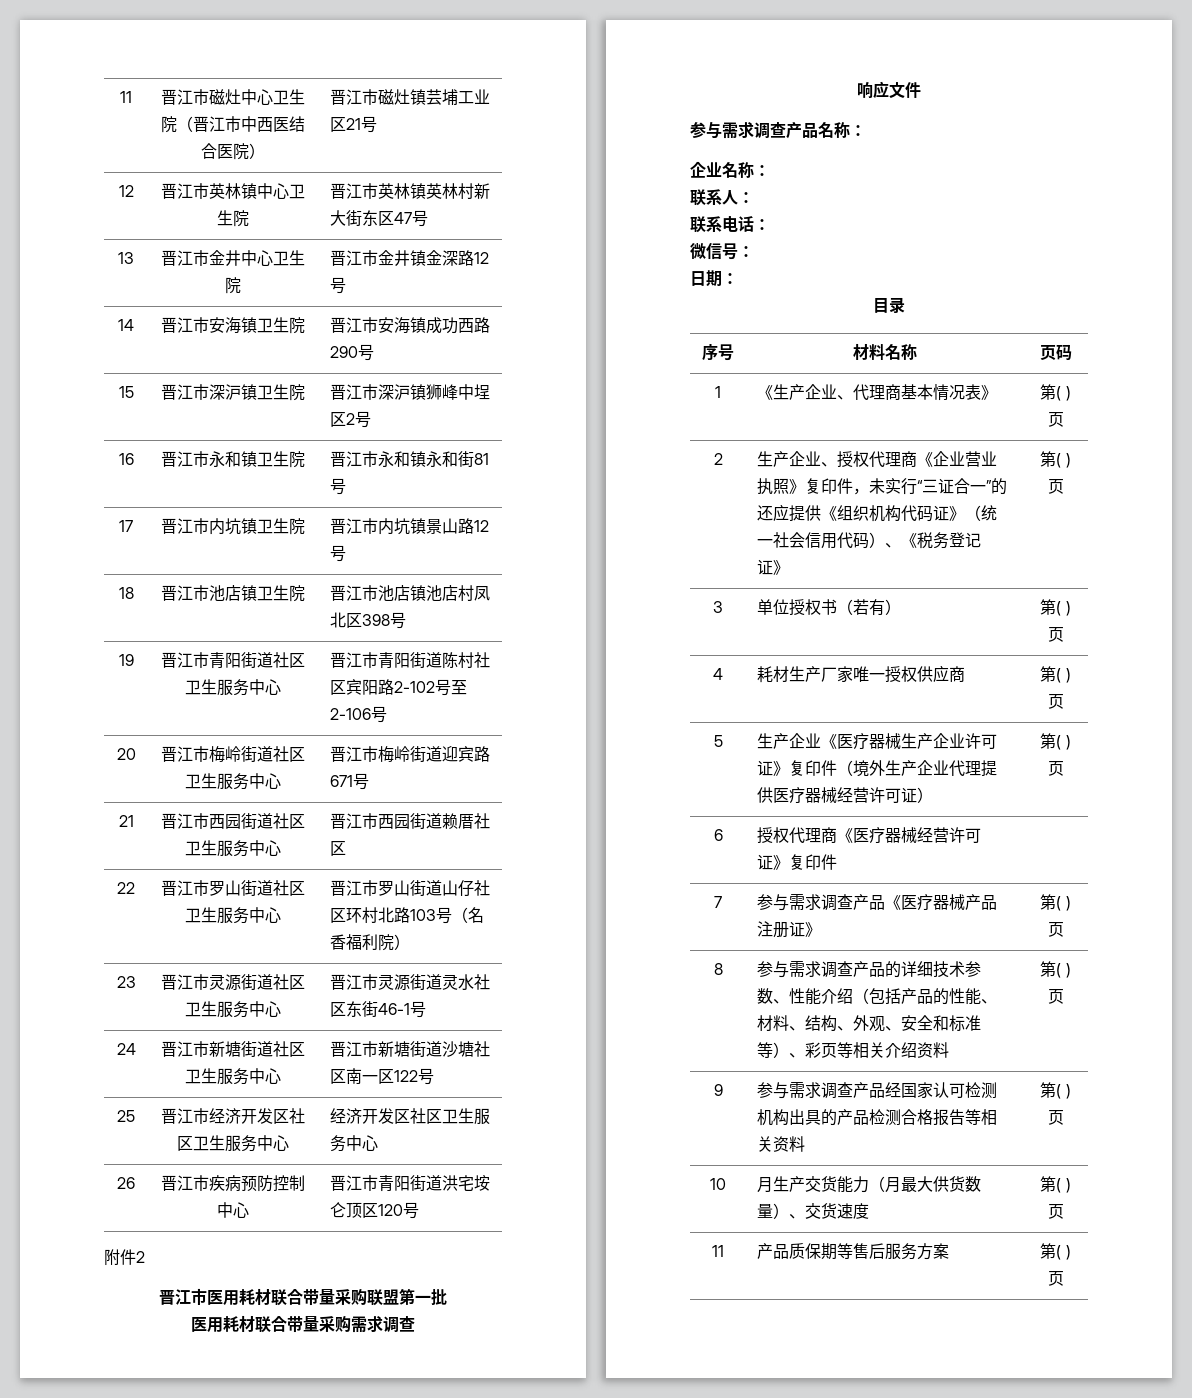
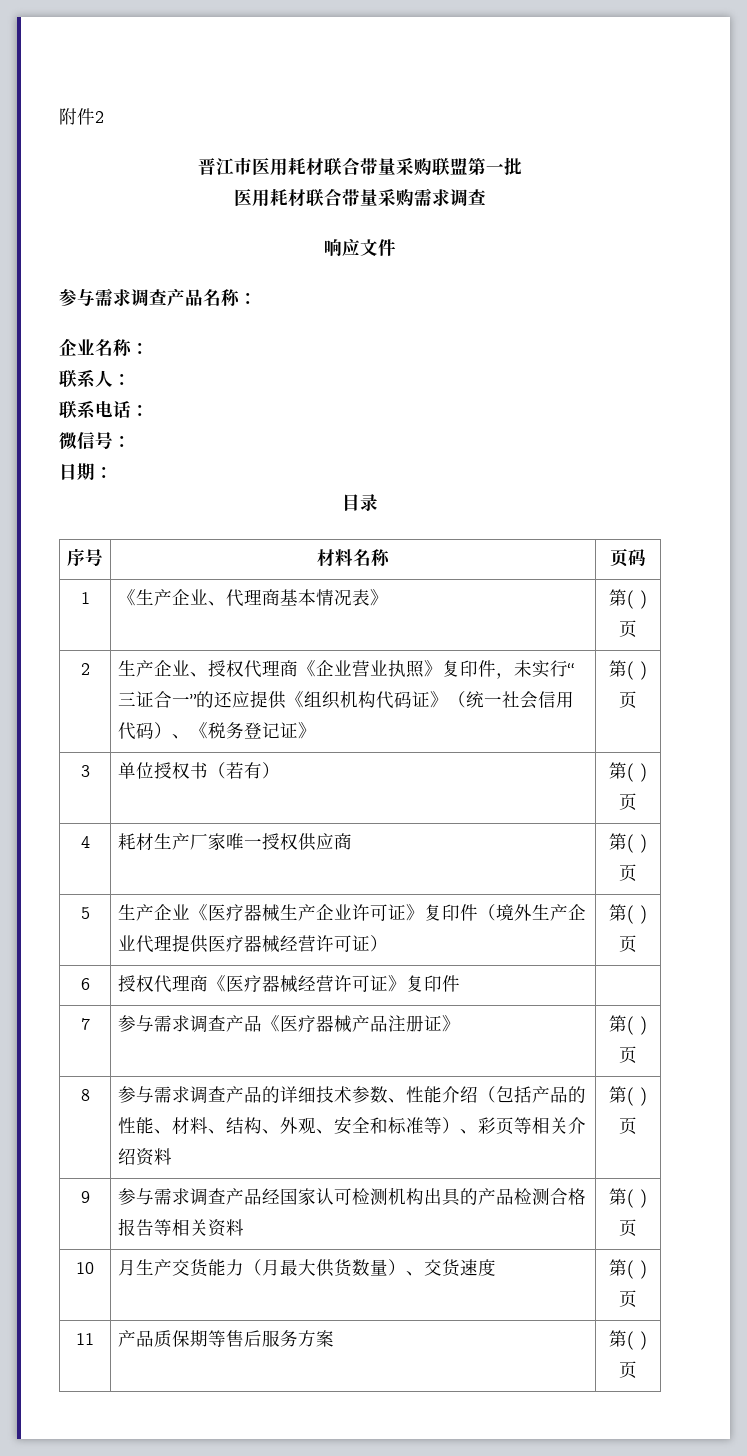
[120,91,132,103] [161,89,305,105] [161,116,305,133] [201,143,265,160] [329,89,490,105] [329,116,377,133] [118,185,134,197] [161,183,305,199] [217,210,249,227] [329,183,490,199] [329,210,428,227] [118,252,134,264] [161,250,305,266] [225,277,241,294] [329,250,489,266] [329,277,346,294] [118,319,134,331] [161,317,305,334] [329,317,490,334] [329,344,374,361] [118,386,134,398] [161,384,305,401] [329,384,490,400] [329,411,371,428] [118,453,134,465] [161,451,305,468] [329,451,489,467] [329,478,346,495] [119,520,133,532] [161,518,305,535] [329,518,489,535] [329,545,346,562] [118,587,134,599] [161,585,305,602] [329,585,490,601] [329,612,406,629] [118,654,134,666] [161,652,305,669] [185,679,281,696] [329,652,490,669] [329,679,467,696] [329,706,387,723] [116,748,136,760] [161,746,305,762] [185,773,281,790] [329,746,490,762] [329,773,369,790] [118,815,134,827] [161,813,305,829] [185,840,281,857] [329,813,490,829] [329,841,346,856] [117,882,135,894] [161,880,305,896] [185,907,281,924] [329,880,490,896] [329,907,484,924] [329,934,410,951] [116,976,136,988] [161,974,305,991] [185,1001,281,1018] [329,974,490,991] [329,1001,426,1018] [116,1043,136,1055] [161,1041,305,1057] [185,1068,281,1085] [329,1041,490,1057] [329,1068,434,1085] [117,1110,135,1122] [161,1108,305,1124] [177,1135,289,1152] [329,1108,490,1125] [329,1135,378,1152] [117,1177,135,1189] [161,1175,305,1192] [217,1202,249,1218] [329,1175,490,1192] [329,1202,419,1219] 11 | 晋江市磁灶中心卫生院（晋江市中西医结合医院） | 晋江市磁灶镇芸埔工业区21号 // 12 | 晋江市英林镇中心卫生院 | 晋江市英林镇英林村新大街东区47号 // 13 | 晋江市金井中心卫生院 | 晋江市金井镇金深路12号 // 14 | 晋江市安海镇卫生院 | 晋江市安海镇成功西路290号 // 15 | 晋江市深沪镇卫生院 | 晋江市深沪镇狮峰中埕区2号 // 16 | 晋江市永和镇卫生院 | 晋江市永和镇永和街81号 // 17 | 晋江市内坑镇卫生院 | 晋江市内坑镇景山路12号 // 18 | 晋江市池店镇卫生院 | 晋江市池店镇池店村凤北区398号 // 19 | 晋江市青阳街道社区卫生服务中心 | 晋江市青阳街道陈村社区宾阳路2-102号至2-106号 // 20 | 晋江市梅岭街道社区卫生服务中心 | 晋江市梅岭街道迎宾路671号 // 21 | 晋江市西园街道社区卫生服务中心 | 晋江市西园街道赖厝社区 // 22 | 晋江市罗山街道社区卫生服务中心 | 晋江市罗山街道山仔社区环村北路103号（名香福利院） // 23 | 晋江市灵源街道社区卫生服务中心 | 晋江市灵源街道灵水社区东街46-1号 // 24 | 晋江市新塘街道社区卫生服务中心 | 晋江市新塘街道沙塘社区南一区122号 // 25 | 晋江市经济开发区社区卫生服务中心 | 经济开发区社区卫生服务中心 // 26 | 晋江市疾病预防控制中心 | 晋江市青阳街道洪宅垵仑顶区120号 // -> (59, 116) none

